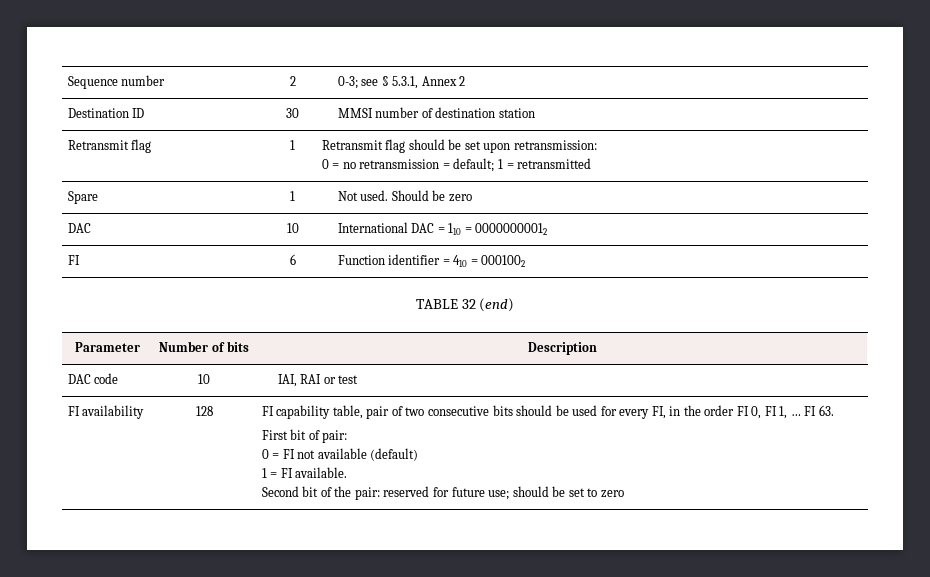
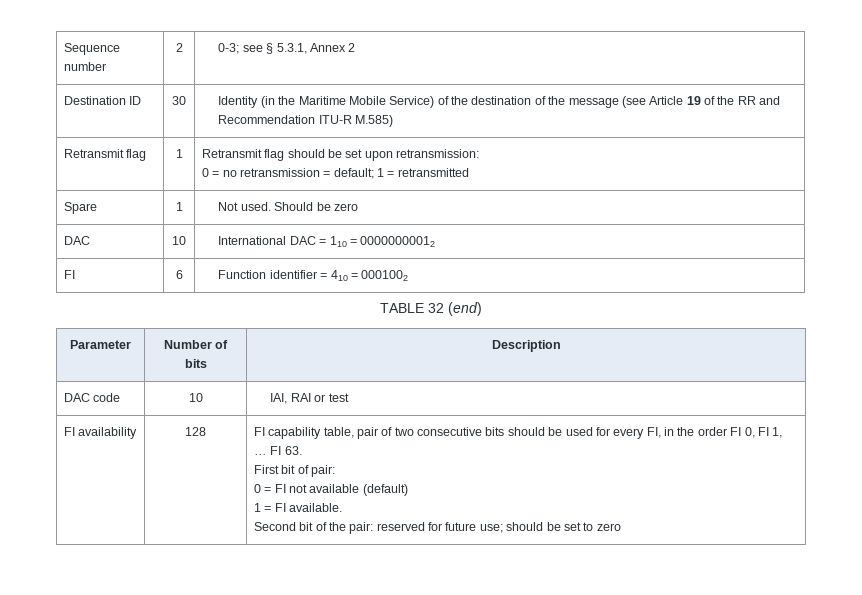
[337,107,535,118] MMSI number of destination station -> [218,96,781,108] [218,115,394,127] Identity (in the Maritime Mobile Service) of the destination of the message (see Article 19 of the RR and Recommendation ITU-R M.585)

